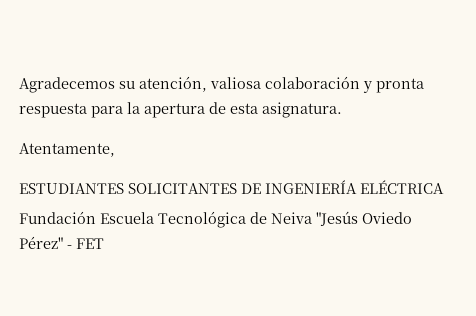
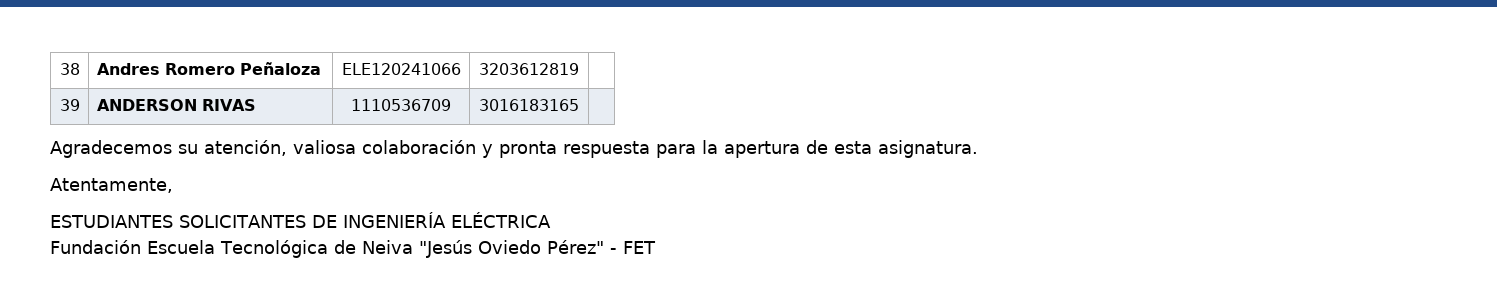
(19, 85) none -> [59,63,80,75] [96,62,321,75] [341,63,461,75] [479,63,579,75] [59,99,80,111] [96,99,256,111] [351,99,451,111] [479,99,579,111] 38 | Andres Romero Peñaloza | ELE120241066 | 3203612819 | // 39 | ANDERSON RIVAS | 1110536709 | 3016183165 | //

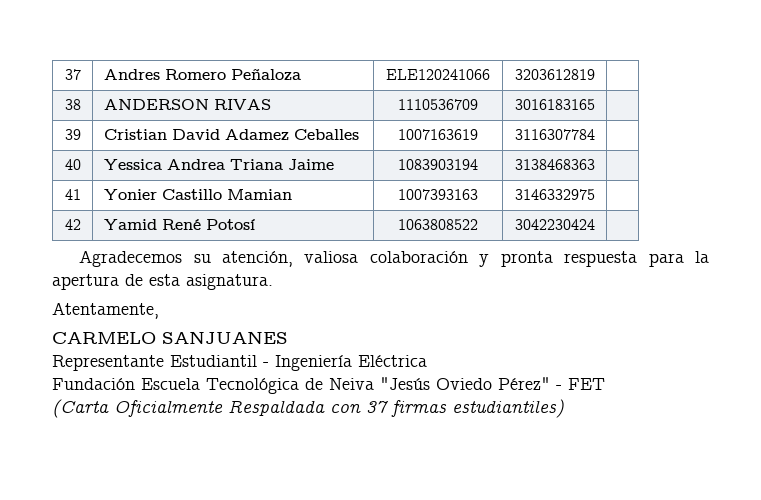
[59,63,80,75] 38 -> [64,69,81,80] 37
[59,99,80,111] 39 -> [64,99,81,110] 38
(579, 105) none -> [64,129,81,140] [103,129,359,141] [398,129,478,140] [514,129,595,140] [64,159,81,170] [103,159,334,170] [398,159,478,170] [514,159,595,170] [64,189,81,200] [103,189,292,200] [398,189,478,200] [514,189,595,200] [64,219,81,230] [103,219,255,230] [398,219,478,230] [514,219,595,230] // 39 | Cristian David Adamez Ceballes | 1007163619 | 3116307784 | // 40 | Yessica Andrea Triana Jaime | 1083903194 | 3138468363 | // 41 | Yonier Castillo Mamian | 1007393163 | 3146332975 | // 42 | Yamid René Potosí | 1063808522 | 3042230424 |
[50,212,551,228] ESTUDIANTES SOLICITANTES DE INGENIERÍA ELÉCTRICA -> [52,331,288,344] [52,355,427,371] CARMELO SANJUANES // Representante Estudiantil - Ingeniería Eléctrica
(656, 247) none -> [52,399,564,418] // (Carta Oficialmente Respaldada con 37 firmas estudiantiles)

